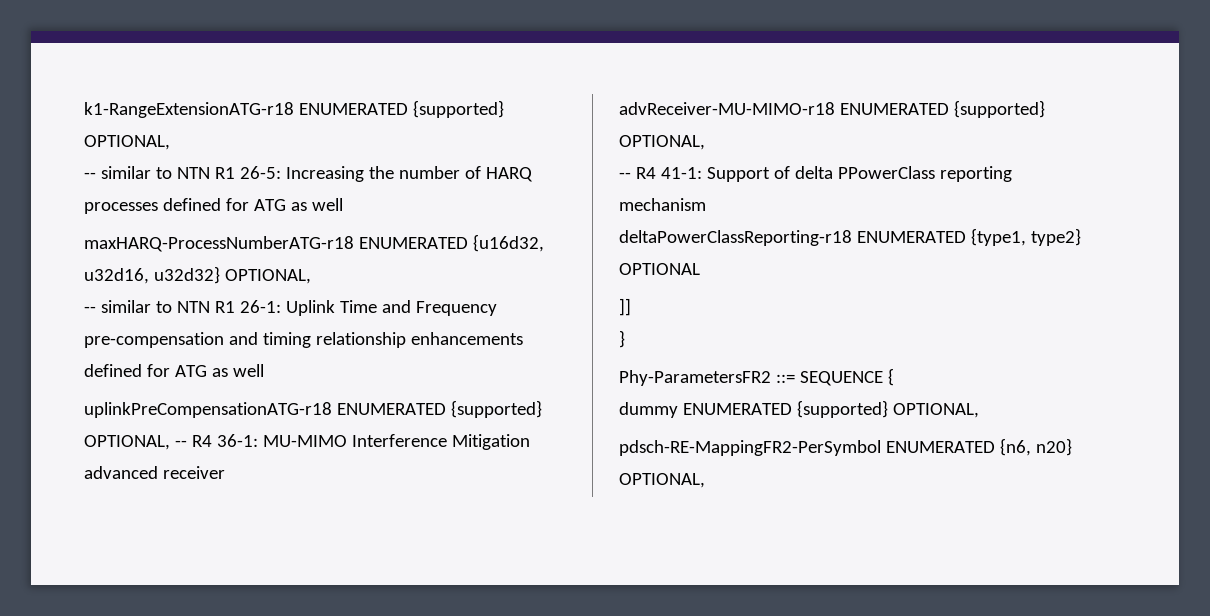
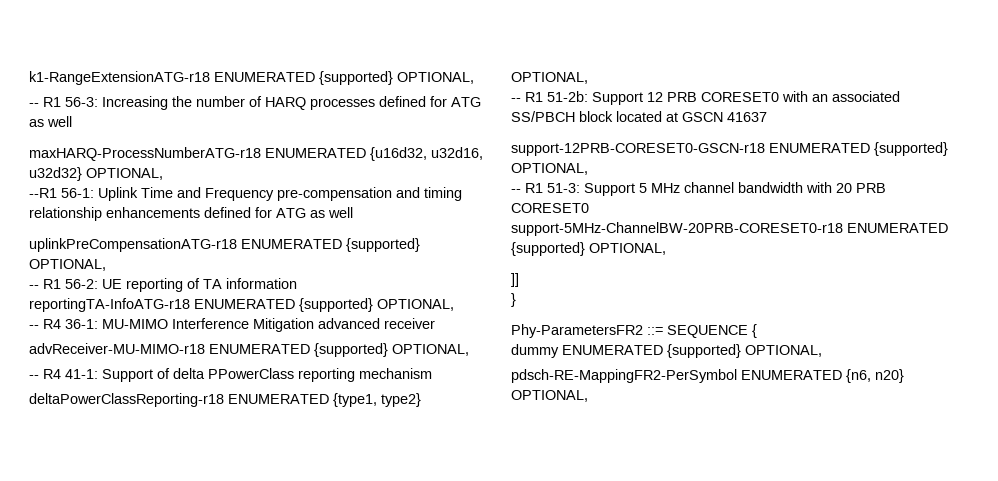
[100,166,281,179] similar to NTN R1 26-5: -> [43,97,98,107] R1 56-3:
[84,300,281,313] -- similar to NTN R1 26-1: -> [29,188,94,198] --R1 56-1:
(170, 442) none -> [29,278,297,292] [29,298,454,312] // -- R1 56-2: UE reporting of TA information // reportingTA-InfoATG-r18 ENUMERATED {supported} OPTIONAL, //
[619,263,700,275] OPTIONAL -> [511,72,588,84] [511,91,900,105] [511,111,767,122] [511,142,948,156] [511,163,588,175] [511,182,886,196] [511,203,589,213] [511,222,948,236] [511,242,666,256] OPTIONAL, // -- R1 51-2b: Support 12 PRB CORESET0 with an associated SS/PBCH block located at GSCN 41637 // support-12PRB-CORESET0-GSCN-r18 ENUMERATED {supported} OPTIONAL, // -- R1 51-3: Support 5 MHz channel bandwidth with 20 PRB CORESET0 // support-5MHz-ChannelBW-20PRB-CORESET0-r18 ENUMERATED {supported} OPTIONAL,

